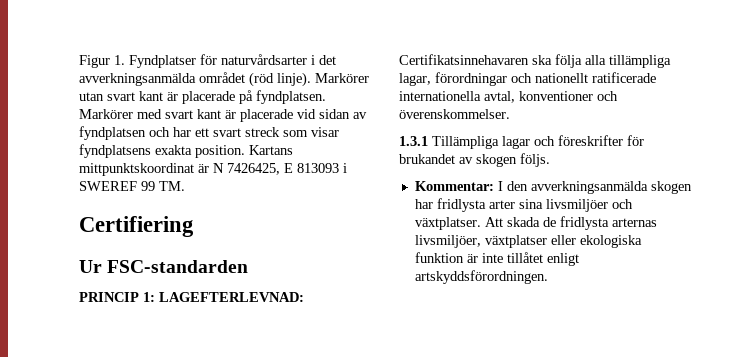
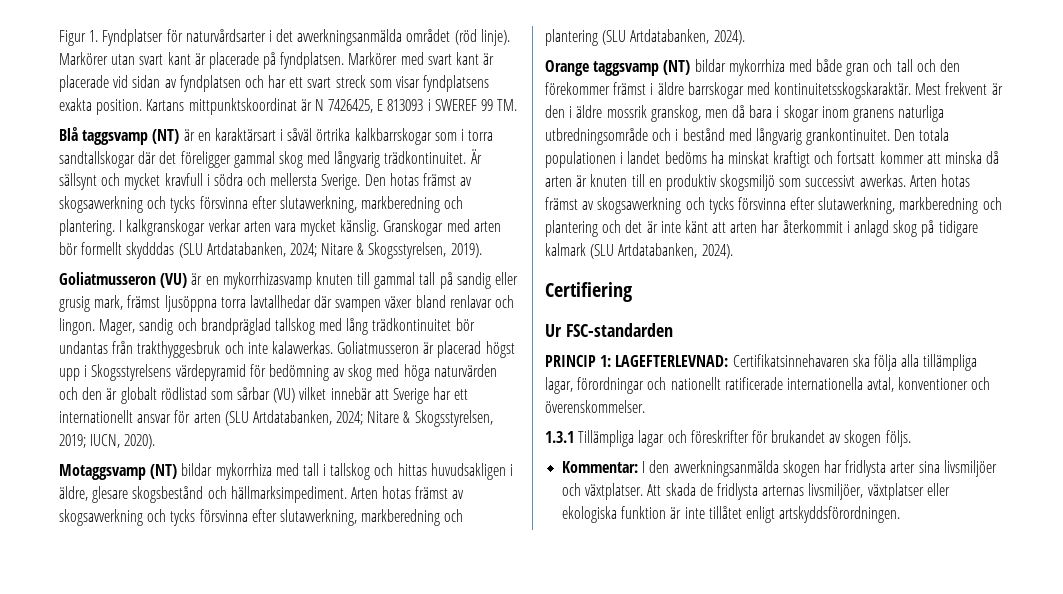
(185, 186) none -> [59,127,494,145] [59,149,482,168] [59,173,473,190] [59,196,464,213] [59,219,501,236] [59,242,482,259] [59,272,519,289] [59,295,515,312] [59,318,475,335] [59,341,515,358] [59,364,497,381] [59,387,469,404] [59,410,493,427] [59,434,156,449] [59,463,514,480] [59,486,465,503] [59,509,464,526] [545,29,745,46] [545,59,961,76] [545,82,1003,99] [545,105,945,122] [545,128,950,145] [545,151,1000,168] [545,174,971,191] [545,197,1002,214] [545,220,978,237] [545,243,733,259] // Blå taggsvamp (NT) är en karaktärsart i såväl örtrika kalkbarrskogar som i torra sandtallskogar där det föreligger gammal skog med långvarig trädkontinuitet. Är sällsynt och mycket kravfull i södra och mellersta Sverige. Den hotas främst av skogsavverkning och tycks försvinna efter slutavverkning, markberedning och plantering. I kalkgranskogar verkar arten vara mycket känslig. Granskogar med arten bör formellt skydddas (SLU Artdatabanken, 2024; Nitare & Skogsstyrelsen, 2019). // Goliatmusseron (VU) är en mykorrhizasvamp knuten till gammal tall på sandig eller grusig mark, främst ljusöppna torra lavtallhedar där svampen växer bland renlavar och lingon. Mager, sandig och brandpräglad tallskog med lång trädkontinuitet bör undantas från trakthyggesbruk och inte kalavverkas. Goliatmusseron är placerad högst upp i Skogsstyrelsens värdepyramid för bedömning av skog med höga naturvärden och den är globalt rödlistad som sårbar (VU) vilket innebär att Sverige har ett internationellt ansvar för arten (SLU Artdatabanken, 2024; Nitare & Skogsstyrelsen, 2019; IUCN, 2020). // Motaggsvamp (NT) bildar mykorrhiza med tall i tallskog och hittas huvudsakligen i äldre, glesare skogsbestånd och hällmarksimpediment. Arten hotas främst av skogsavverkning och tycks försvinna efter slutavverkning, markberedning och plantering (SLU Artdatabanken, 2024). // Orange taggsvamp (NT) bildar mykorrhiza med både gran och tall och den förekommer främst i äldre barrskogar med kontinuitetsskogskaraktär. Mest frekvent är den i äldre mossrik granskog, men då bara i skogar inom granens naturliga utbredningsområde och i bestånd med långvarig grankontinuitet. Den totala populationen i landet bedöms ha minskat kraftigt och fortsatt kommer att minska då arten är knuten till en produktiv skogsmiljö som successivt avverkas. Arten hotas främst av skogsavverkning och tycks försvinna efter slutavverkning, markberedning och plantering och det är inte känt att arten har återkommit i anlagd skog på tidigare kalmark (SLU Artdatabanken, 2024).

